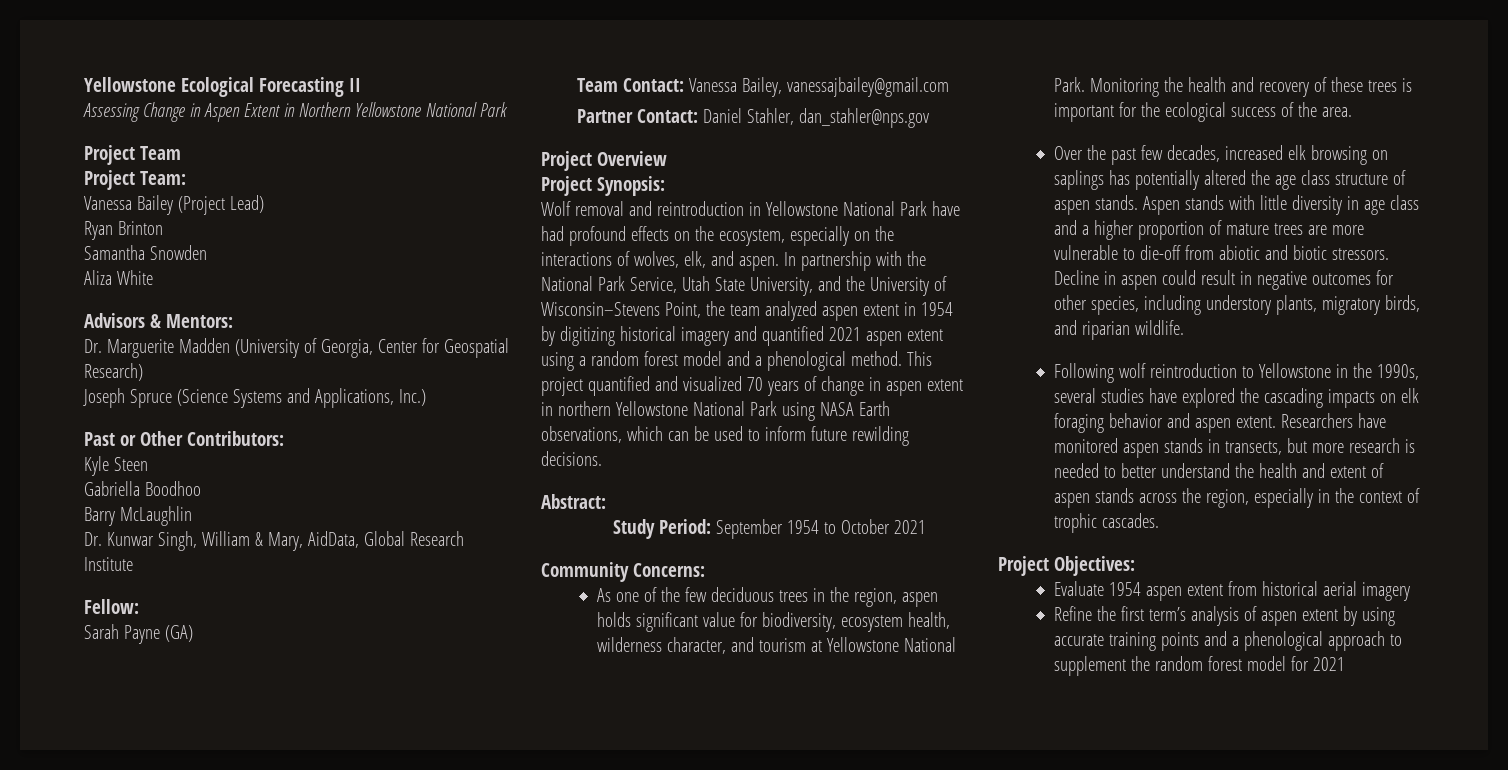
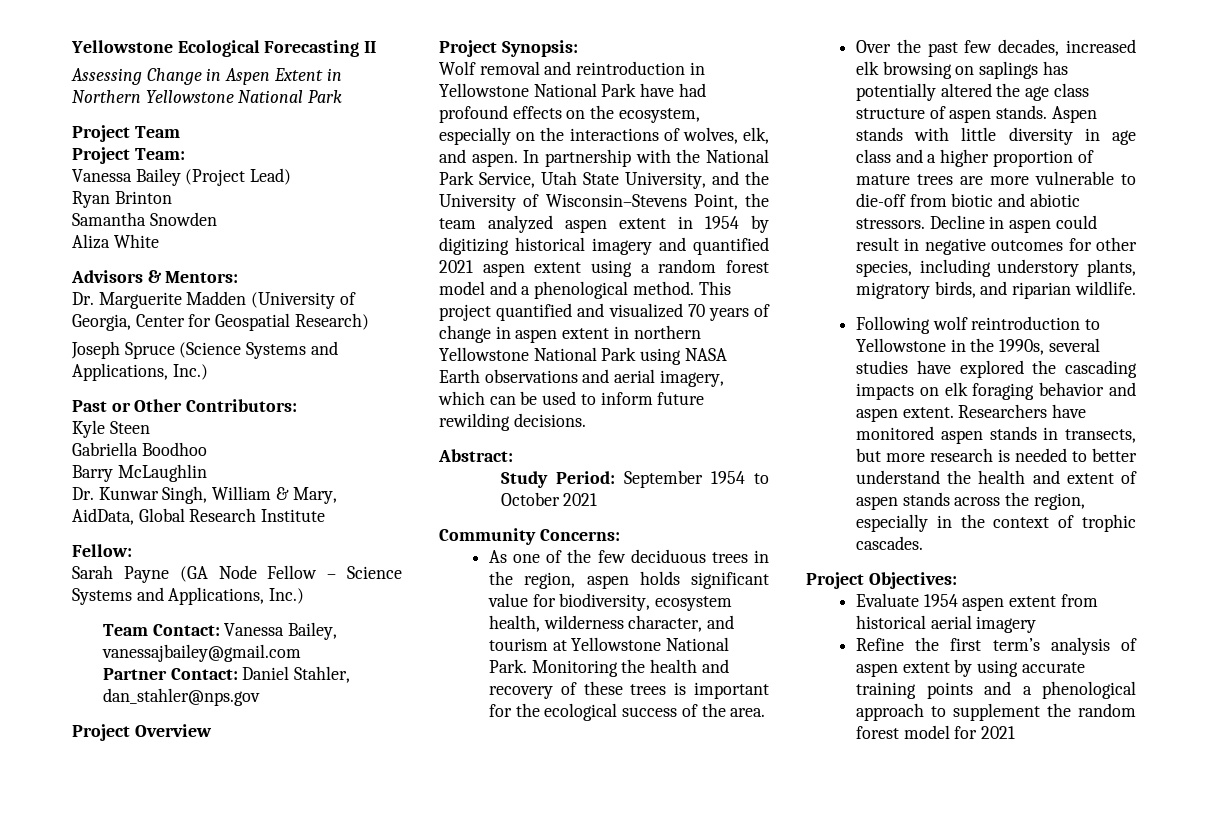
[164,625,193,642] (GA) -> [179,565,402,582] [72,587,305,605] (GA Node Fellow – Science Systems and Applications, Inc.)
[541,426,622,443] observations, -> [484,369,724,387] observations and aerial imagery,
[1219,245,1328,260] abiotic and biotic -> [951,193,1080,207] biotic and abiotic

